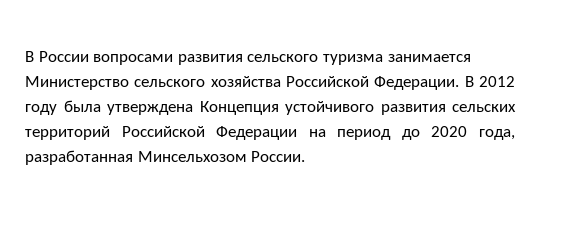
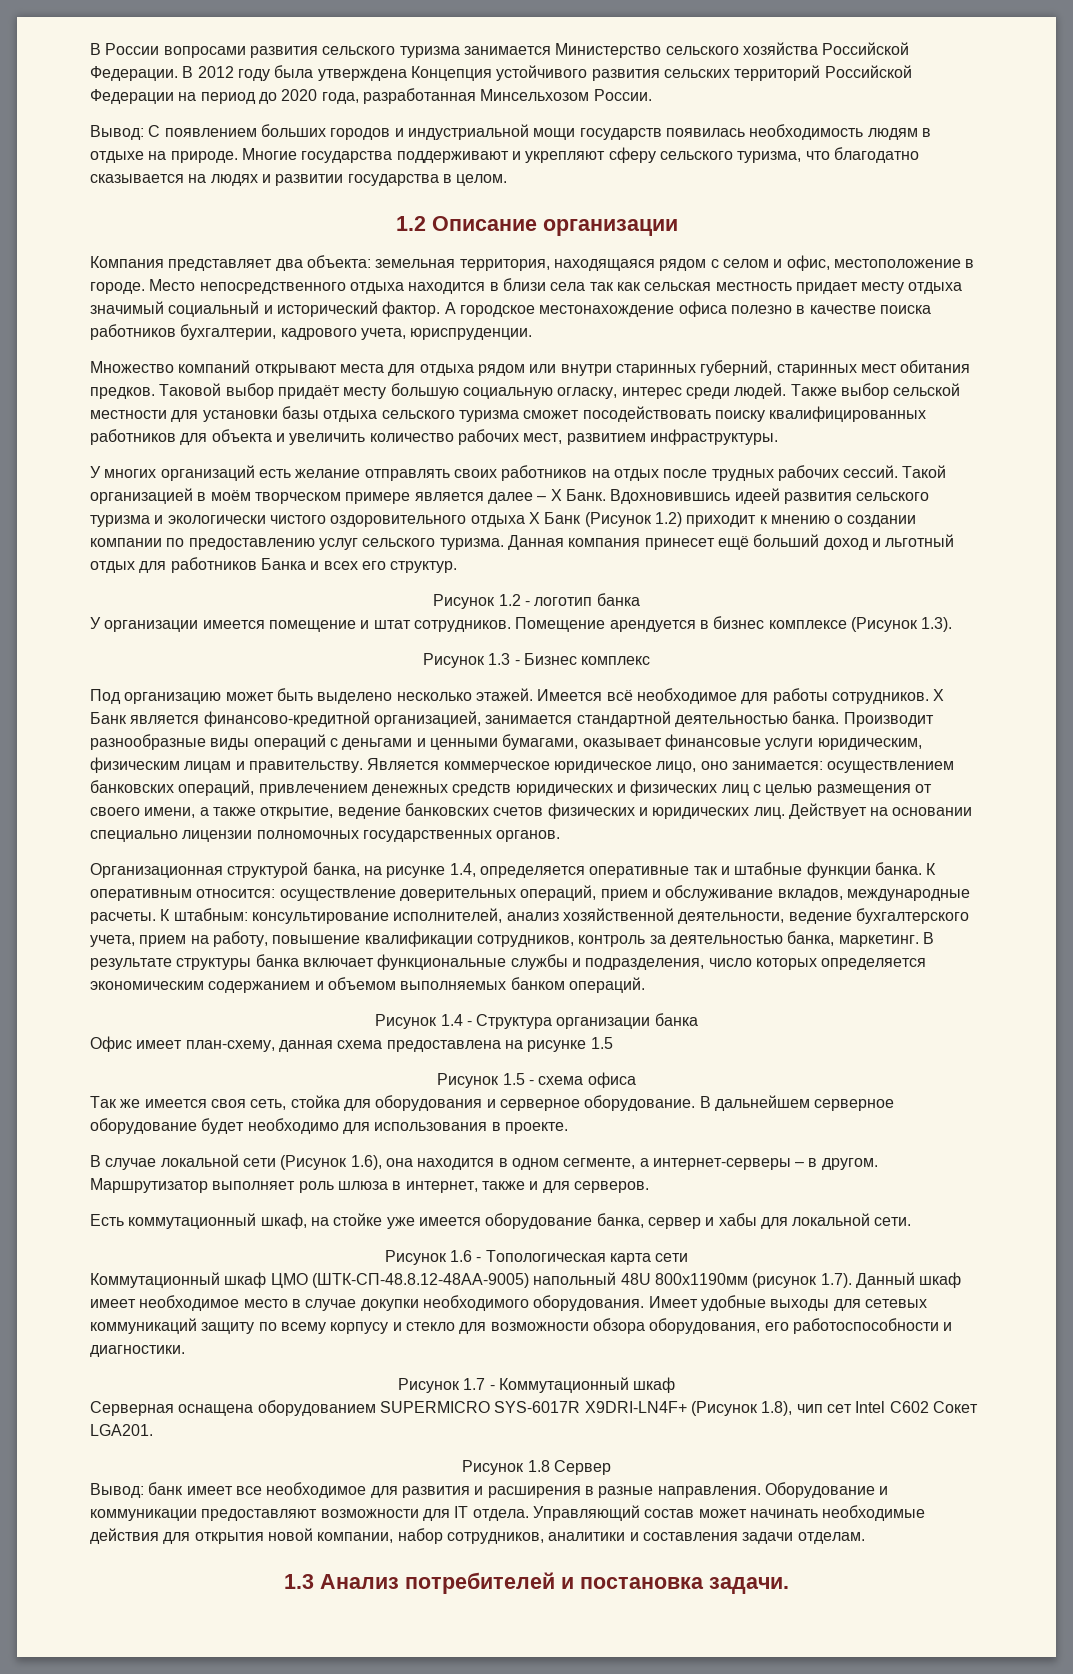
(306, 156) none -> [90,124,931,140] [90,147,919,163] [90,174,508,186] [395,216,678,236] [90,255,975,271] [90,278,963,294] [90,301,931,317] [90,324,533,340] [90,360,971,376] [90,383,961,399] [90,406,927,422] [90,429,778,445] [90,465,947,481] [90,488,930,504] [90,512,917,527] [90,534,955,550] [90,557,458,573] [433,593,640,609] [90,616,953,632] [422,653,651,668] [90,688,945,704] [90,711,934,727] [90,734,922,750] [90,757,955,773] [90,780,932,796] [90,803,973,819] [90,830,561,842] [90,862,937,878] [90,885,970,901] [90,908,969,924] [90,931,934,947] [90,954,927,970] [90,977,645,993] [375,1013,698,1029] [90,1036,613,1052] [437,1072,636,1088] [90,1095,895,1111] [90,1118,568,1134] [90,1154,878,1170] [90,1178,649,1193] [90,1213,912,1229] [384,1250,689,1265] [90,1272,962,1288] [90,1295,927,1311] [90,1318,953,1334] [90,1345,185,1357] [397,1377,676,1393] [90,1400,978,1416] [90,1424,153,1436] [462,1460,611,1475] [90,1482,889,1498] [90,1505,926,1521] [90,1528,865,1544] [284,1572,789,1594] // Вывод: С появлением больших городов и индустриальной мощи государств появилась необходимость людям в отдыхе на природе. Многие государства поддерживают и укрепляют сферу сельского туризма, что благодатно сказывается на людях и развитии государства в целом. // 1.2 Описание организации // Компания представляет два объекта: земельная территория, находящаяся рядом с селом и офис, местоположение в городе. Место непосредственного отдыха находится в близи села так как сельская местность придает месту отдыха значимый социальный и исторический фактор. А городское местонахождение офиса полезно в качестве поиска работников бухгалтерии, кадрового учета, юриспруденции. // Множество компаний открывают места для отдыха рядом или внутри старинных губерний, старинных мест обитания предков. Таковой выбор придаёт месту большую социальную огласку, интерес среди людей. Также выбор сельской местности для установки базы отдыха сельского туризма сможет посодействовать поиску квалифицированных работников для объекта и увеличить количество рабочих мест, развитием инфраструктуры. // У многих организаций есть желание отправлять своих работников на отдых после трудных рабочих сессий. Такой организацией в моём творческом примере является далее – X Банк. Вдохновившись идеей развития сельского туризма и экологически чистого оздоровительного отдыха X Банк (Рисунок 1.2) приходит к мнению о создании компании по предоставлению услуг сельского туризма. Данная компания принесет ещё больший доход и льготный отдых для работников Банка и всех его структур. // Рисунок 1.2 - логотип банка // У организации имеется помещение и штат сотрудников. Помещение арендуется в бизнес комплексе (Рисунок 1.3). // Рисунок 1.3 - Бизнес комплекс // Под организацию может быть выделено несколько этажей. Имеется всё необходимое для работы сотрудников. X Банк является финансово-кредитной организацией, занимается стандартной деятельностью банка. Производит разнообразные виды операций с деньгами и ценными бумагами, оказывает финансовые услуги юридическим, физическим лицам и правительству. Является коммерческое юридическое лицо, оно занимается: осуществлением банковских операций, привлечением денежных средств юридических и физических лиц с целью размещения от своего имени, а также открытие, ведение банковских счетов физических и юридических лиц. Действует на основании специально лицензии полномочных государственных органов. // Организационная структурой банка, на рисунке 1.4, определяется оперативные так и штабные функции банка. К оперативным относится: осуществление доверительных операций, прием и обслуживание вкладов, международные расчеты. К штабным: консультирование исполнителей, анализ хозяйственной деятельности, ведение бухгалтерского учета, прием на работу, повышение квалификации сотрудников, контроль за деятельностью банка, маркетинг. В результате структуры банка включает функциональные службы и подразделения, число которых определяется экономическим содержанием и объемом выполняемых банком операций. // Рисунок 1.4 - Структура организации банка // Офис имеет план-схему, данная схема предоставлена на рисунке 1.5 // Рисунок 1.5 - схема офиса // Так же имеется своя сеть, стойка для оборудования и серверное оборудование. В дальнейшем серверное оборудование будет необходимо для использования в проекте. // В случае локальной сети (Рисунок 1.6), она находится в одном сегменте, а интернет-серверы – в другом. Маршрутизатор выполняет роль шлюза в интернет, также и для серверов. // Есть коммутационный шкаф, на стойке уже имеется оборудование банка, сервер и хабы для локальной сети. // Рисунок 1.6 - Топологическая карта сети // Коммутационный шкаф ЦМО (ШТК-СП-48.8.12-48АА-9005) напольный 48U 800x1190мм (рисунок 1.7). Данный шкаф имеет необходимое место в случае докупки необходимого оборудования. Имеет удобные выходы для сетевых коммуникаций защиту по всему корпусу и стекло для возможности обзора оборудования, его работоспособности и диагностики. // Рисунок 1.7 - Коммутационный шкаф // Серверная оснащена оборудованием SUPERMICRO SYS-6017R X9DRI-LN4F+ (Рисунок 1.8), чип сет Intel C602 Сокет LGA201. // Рисунок 1.8 Сервер // Вывод: банк имеет все необходимое для развития и расширения в разные направления. Оборудование и коммуникации предоставляют возможности для IT отдела. Управляющий состав может начинать необходимые действия для открытия новой компании, набор сотрудников, аналитики и составления задачи отделам. // 1.3 Анализ потребителей и постановка задачи.

